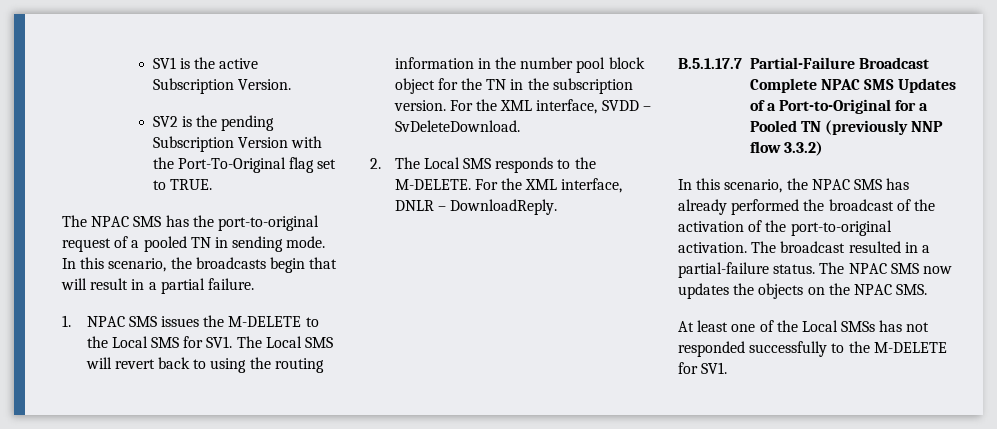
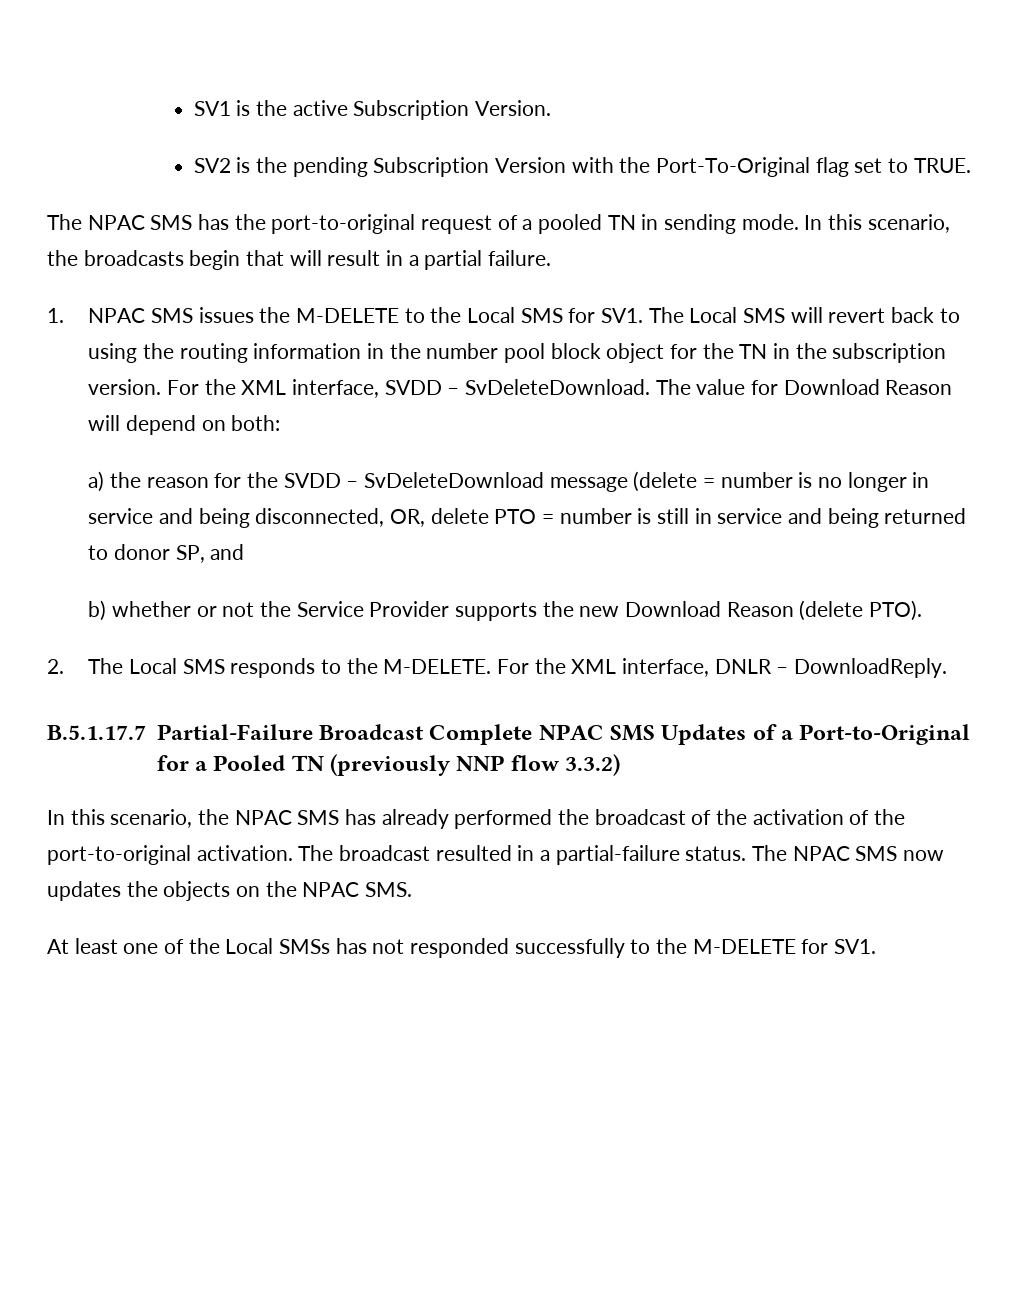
(520, 126) none -> [655,379,953,395] [88,415,281,435] [88,471,930,492] [88,508,967,528] [88,544,245,563] [88,600,922,621] The value for Download Reason will depend on both: // a) the reason for the SVDD – SvDeleteDownload message (delete = number is no longer in service and being disconnected, OR, delete PTO = number is still in service and being returned to donor SP, and // b) whether or not the Service Provider supports the new Download Reason (delete PTO).

